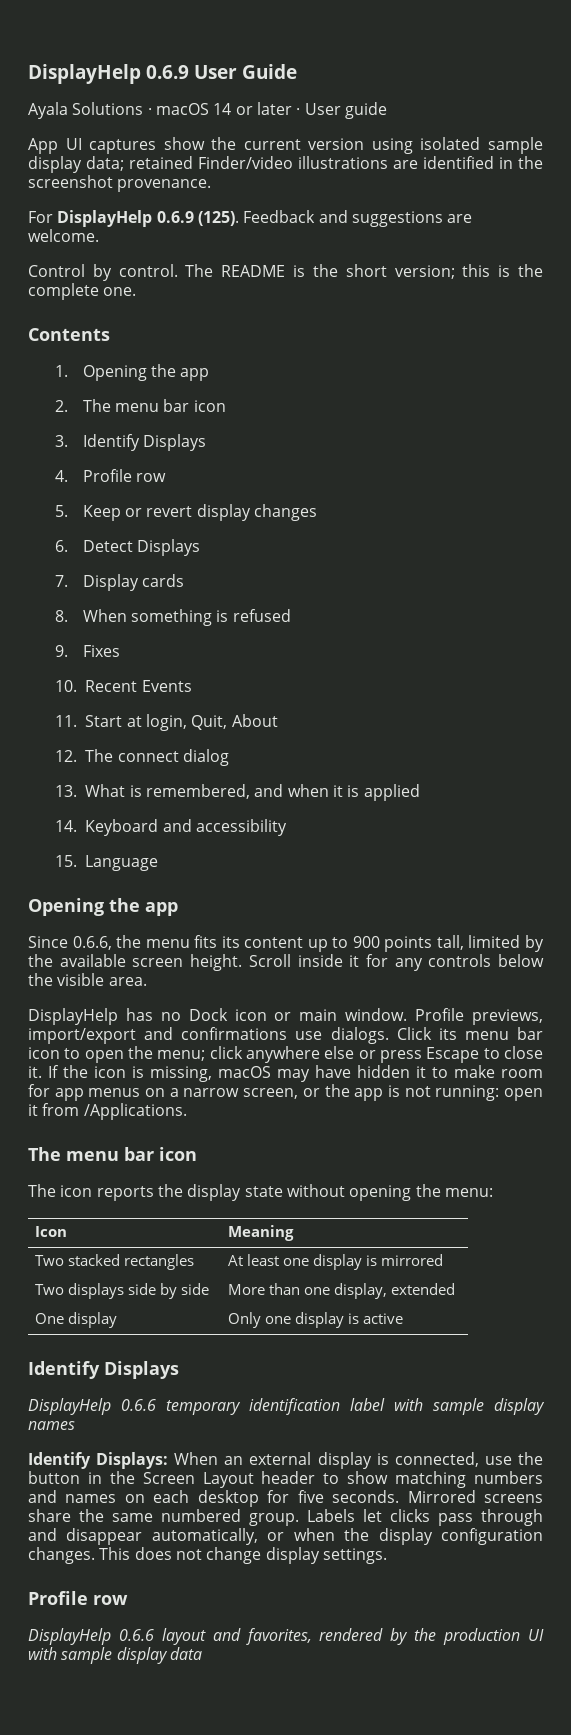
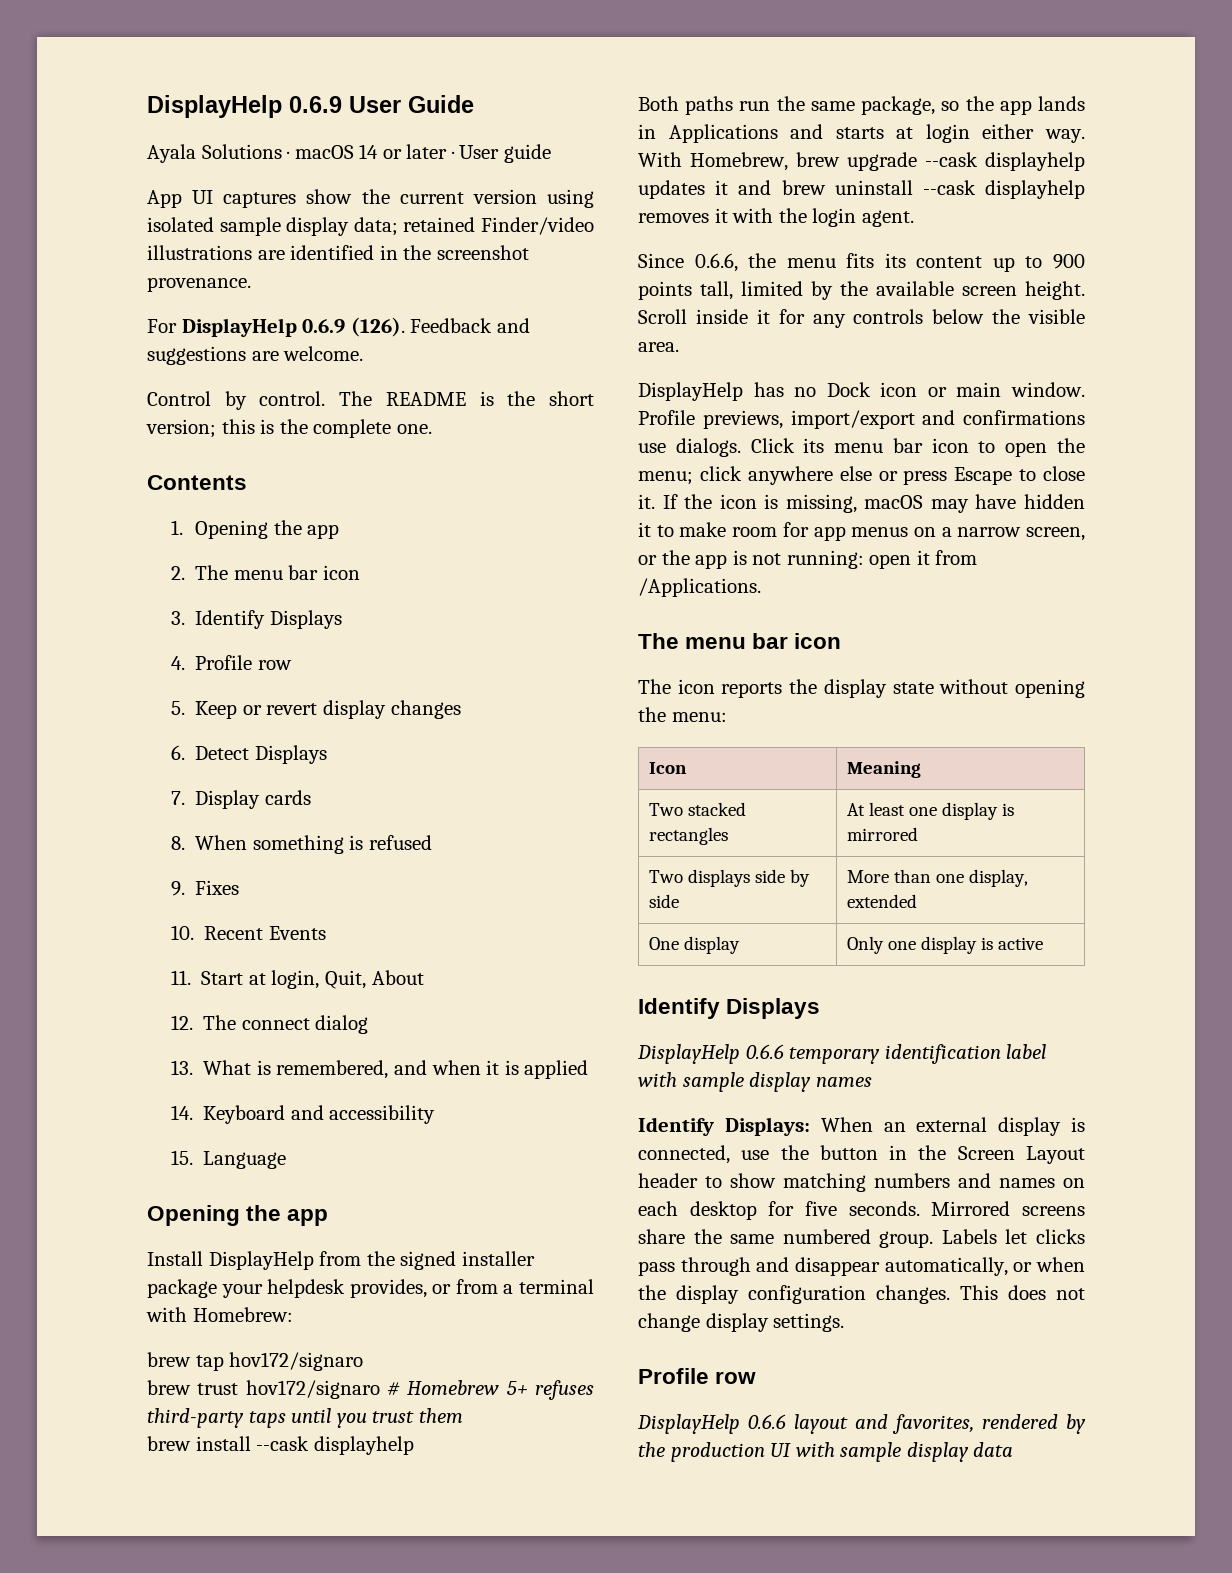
[197,211,239,226] (125). -> [350,317,405,337] (126).
(178, 909) none -> [147,1251,535,1270] [147,1279,594,1298] [146,1307,293,1322] [147,1352,364,1371] [147,1380,594,1400] [147,1408,463,1428] [147,1436,414,1455] [638,96,1085,115] [638,124,1085,143] [638,152,1085,171] [638,180,1085,199] [638,208,914,227] // Install DisplayHelp from the signed installer package your helpdesk provides, or from a terminal with Homebrew: // brew tap hov172/signaro // brew trust hov172/signaro # Homebrew 5+ refuses third-party taps until you trust them // brew install --cask displayhelp // Both paths run the same package, so the app lands in Applications and starts at login either way. With Homebrew, brew upgrade --cask displayhelp updates it and brew uninstall --cask displayhelp removes it with the login agent.

